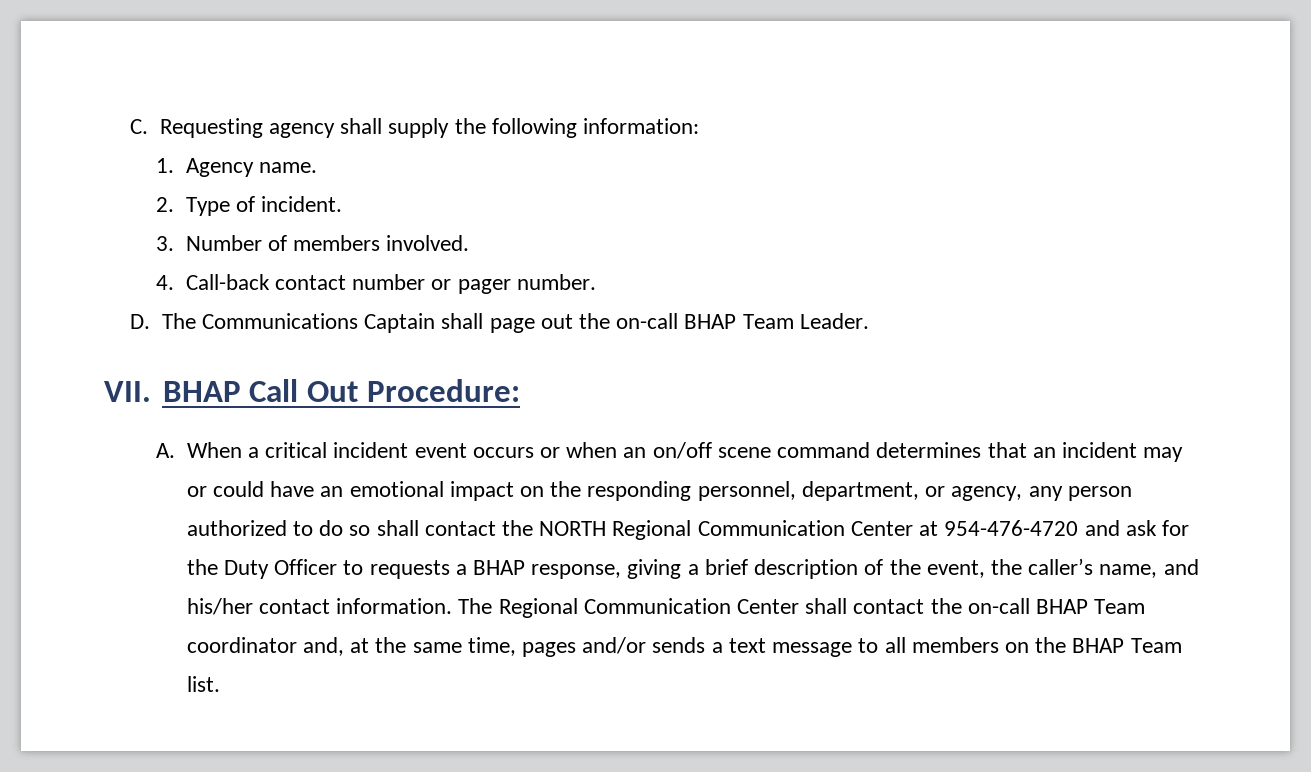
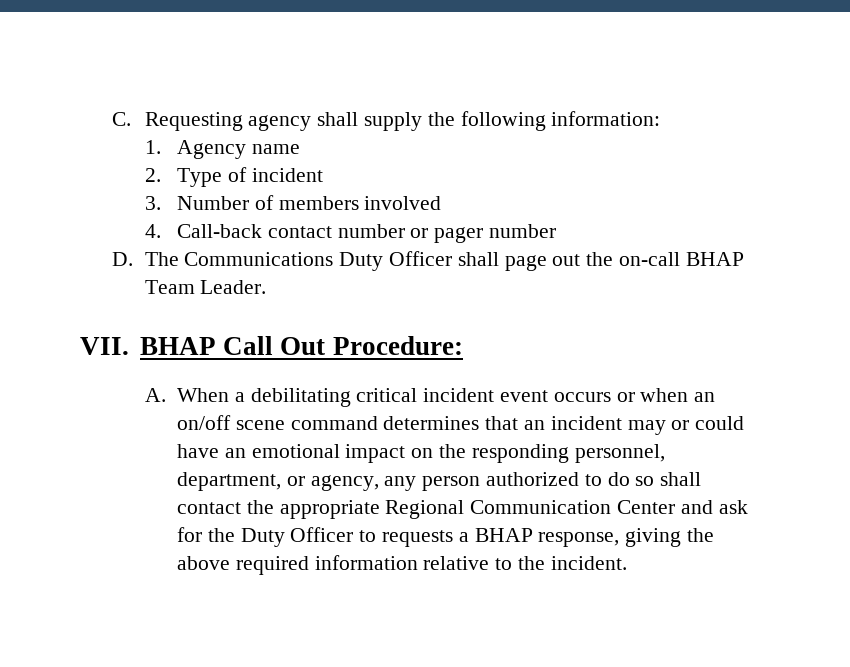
[259,162,318,173] name. -> [251,144,300,154] name
[261,196,343,212] incident. -> [251,168,323,182] incident
[386,235,470,251] involved. -> [364,196,442,210] involved
[516,274,596,290] number. -> [488,224,556,238] number
[364,313,436,333] Captain -> [339,251,453,271] Duty Officer
(260, 452) none -> [250,388,351,407] debilitating
[539,520,1079,540] NORTH Regional Communication Center at 954-476-4720 -> [279,500,675,519] appropriate Regional Communication Center
[687,558,1199,579] [186,598,1146,618] [186,637,1182,657] [186,676,220,692] a brief description of the event, the caller’s name, and his/her contact information. The Regional Communication Center shall contact the on-call BHAP Team coordinator and, at the same time, pages and/or sends a text message to all members on the BHAP Team list. -> [686,528,714,542] [176,555,627,575] the above required information relative to the incident.

